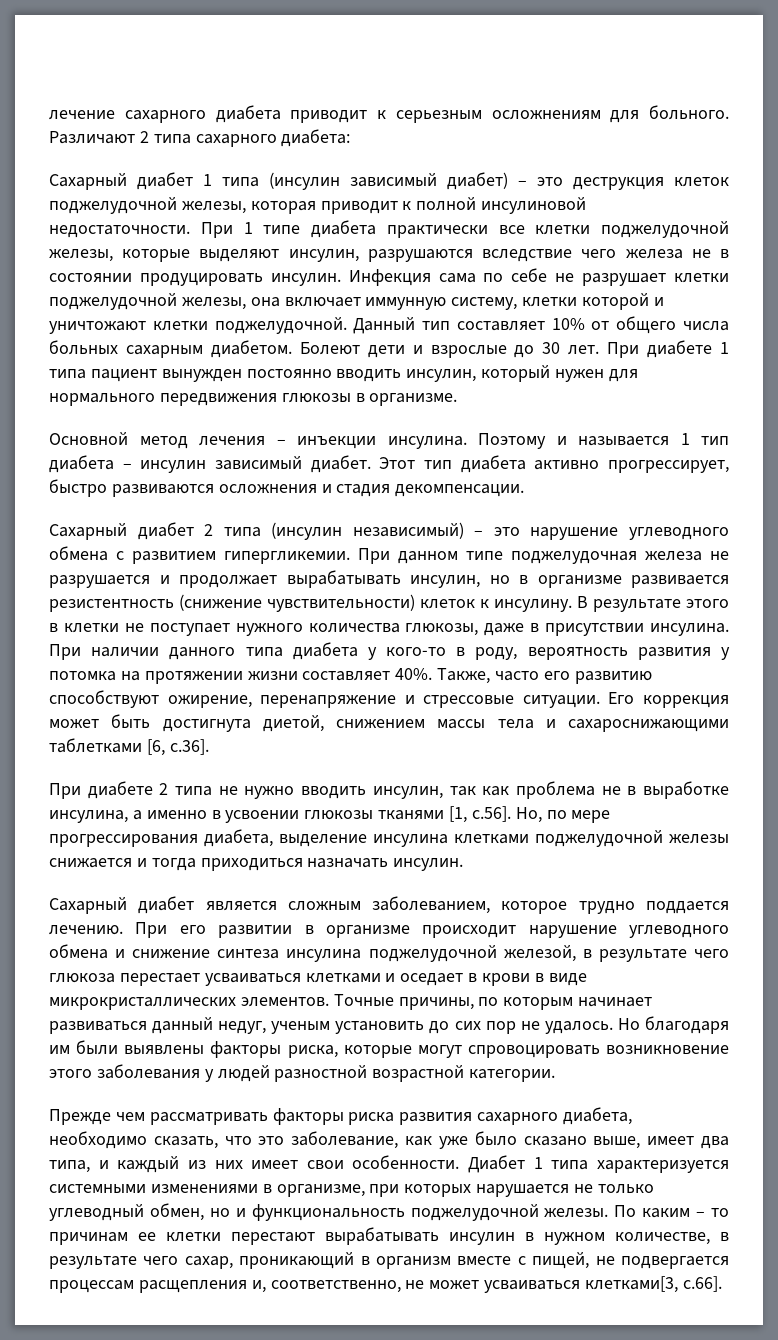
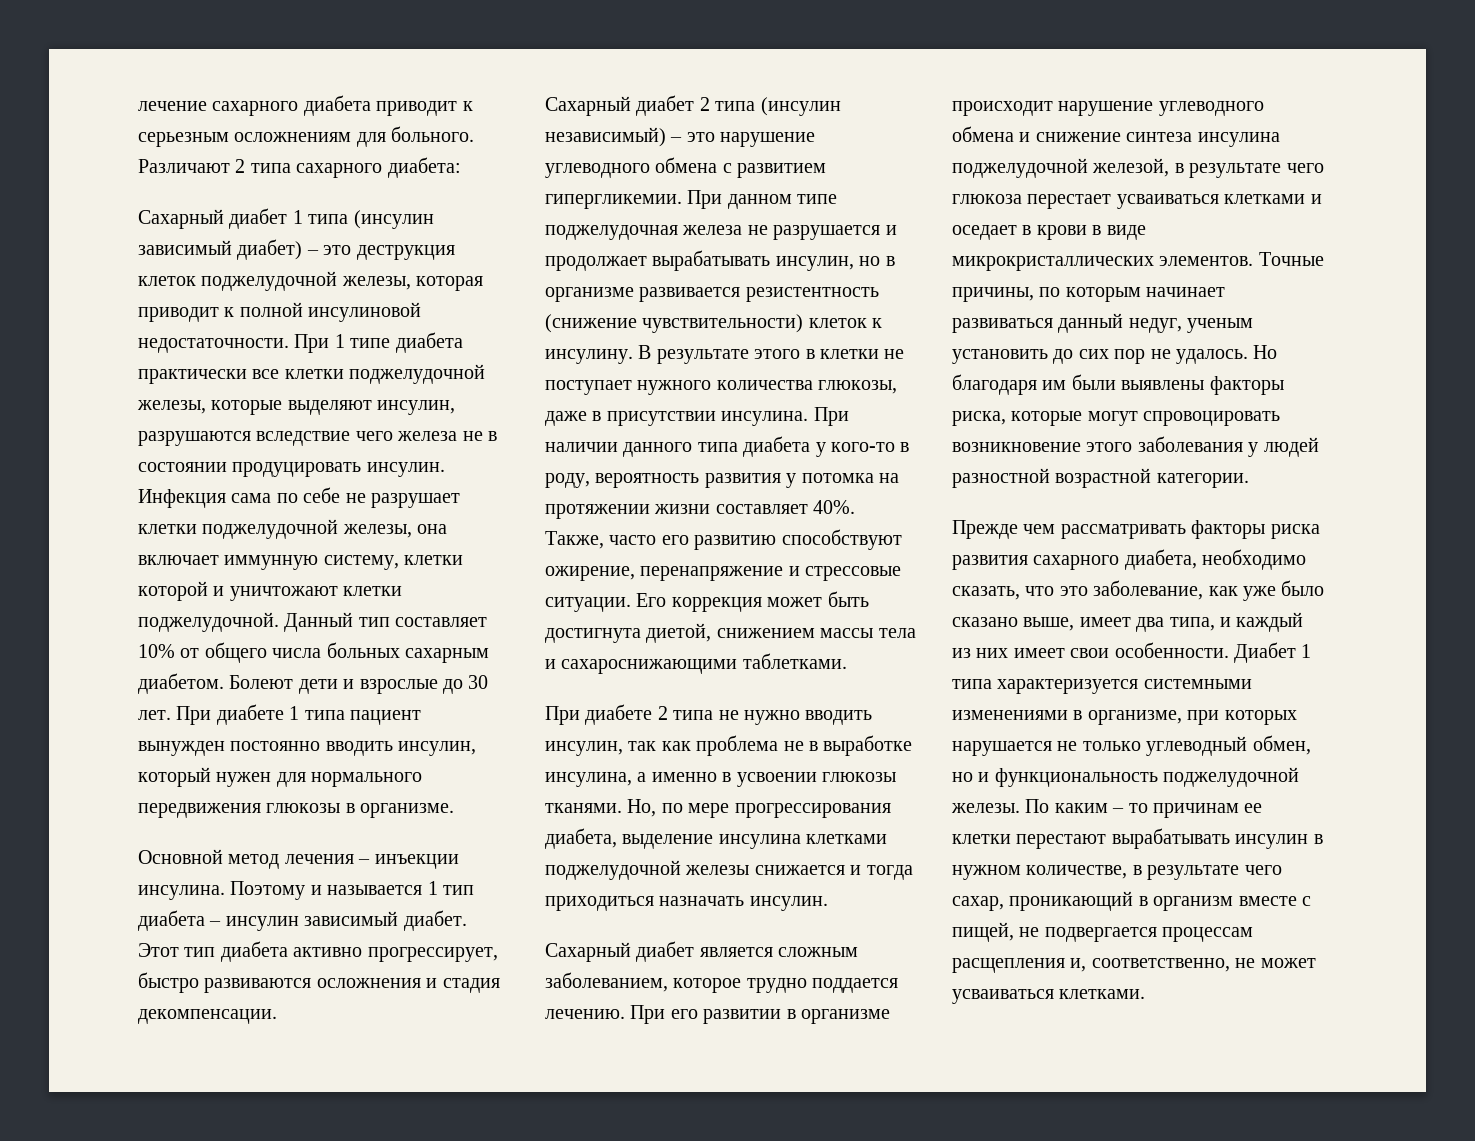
[49,738,209,756] таблетками [6, с.36]. -> [742,653,847,669] таблетками.
[378,806,511,823] тканями [1, с.56]. -> [545,803,622,813] тканями.
[585,1276,722,1293] клетками[3, с.66]. -> [1059,989,1146,999] клетками.

